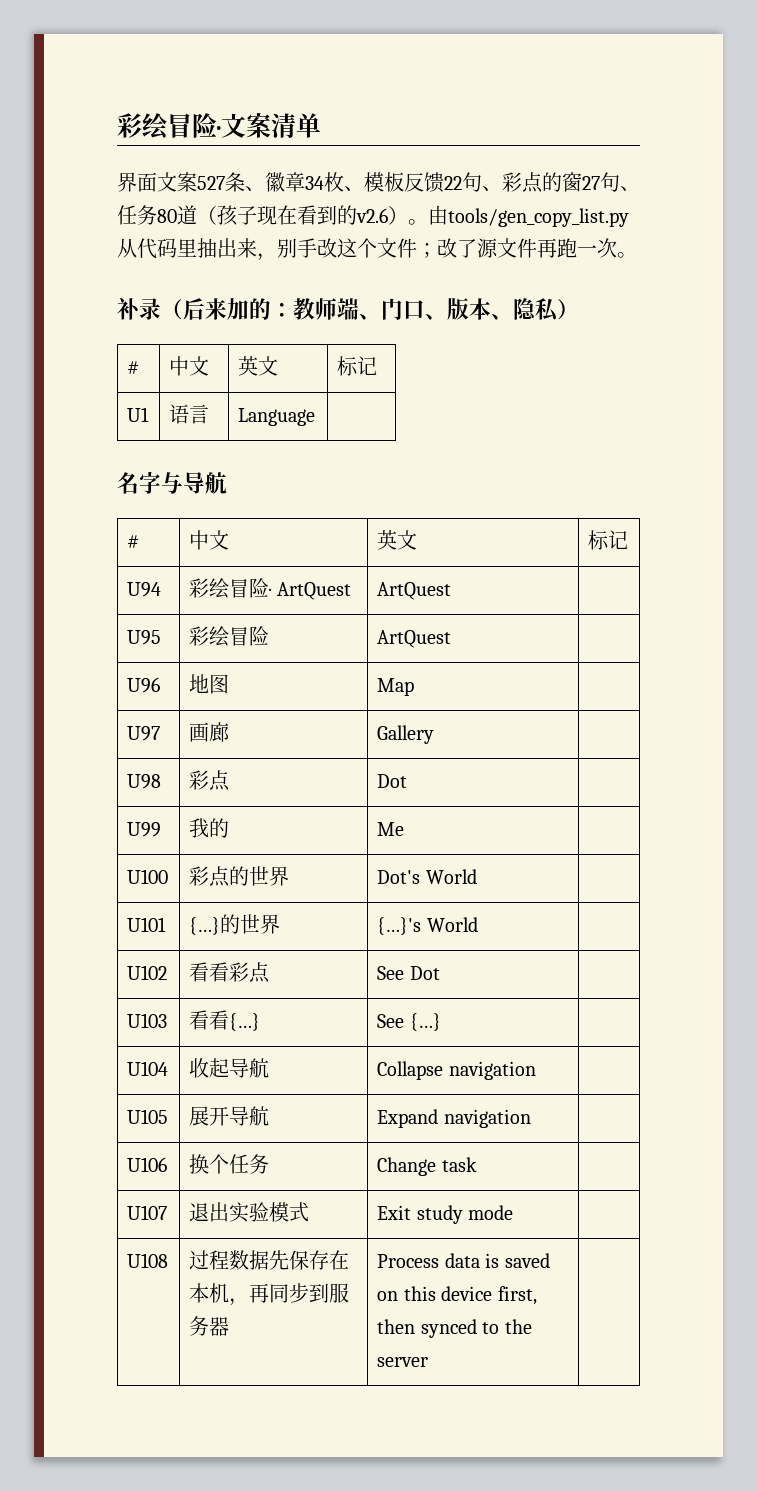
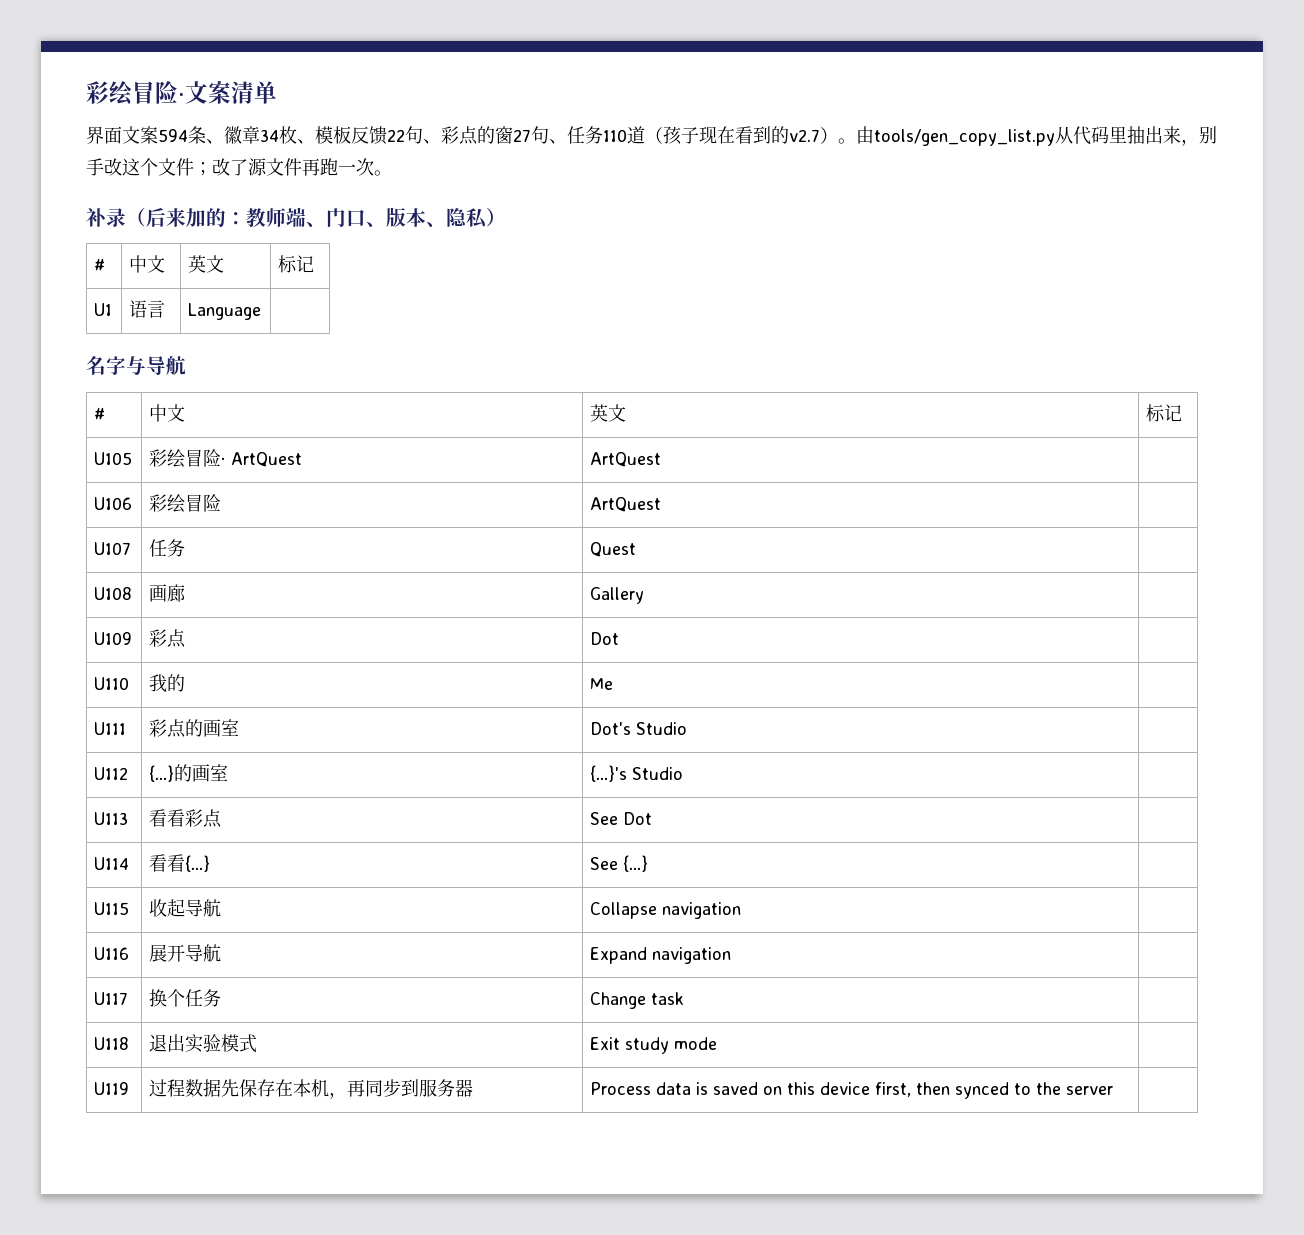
[197,176,225,190] 527 -> [158,129,188,142] 594
[157,209,177,223] 80 -> [603,129,627,142] 110
[356,208,388,223] v2.6 -> [789,129,820,142] v2.7
[127,582,162,597] U94 -> [94,452,133,465] U105
[127,630,162,645] U95 -> [94,497,133,510] U106
[127,677,161,693] [189,674,230,694] [377,678,415,696] [127,726,161,741] U96 | 地图 | Map | // U97 -> [94,542,132,555] [149,539,186,557] [590,542,637,557] [94,587,133,600] U107 | 任务 | Quest | // U108
[127,774,162,789] U98 -> [94,632,133,645] U109
[127,822,162,837] U99 -> [94,677,130,690] U110
[127,869,169,884] [189,866,290,887] U100 | 彩点的世界 -> [94,722,127,735] [149,719,240,738] U111 | 彩点的画室
[425,869,477,884] [127,917,167,932] World | // U101 -> [636,722,688,735] [94,767,129,780] Studio | // U112
[240,914,281,934] 世界 -> [192,764,229,782] 画室
[426,917,478,932] [127,965,168,980] World | // U102 -> [632,767,684,780] [94,812,129,825] Studio | // U113
[127,1013,168,1028] U103 -> [94,857,130,870] U114
[127,1061,169,1076] U104 -> [94,902,130,915] U115
[127,1109,169,1124] U105 -> [94,947,130,960] U116
[127,1157,168,1172] U106 -> [94,992,129,1005] U117
[127,1205,168,1220] U107 -> [94,1037,130,1050] U118
[127,1253,169,1268] U108 -> [94,1082,130,1095] U119

